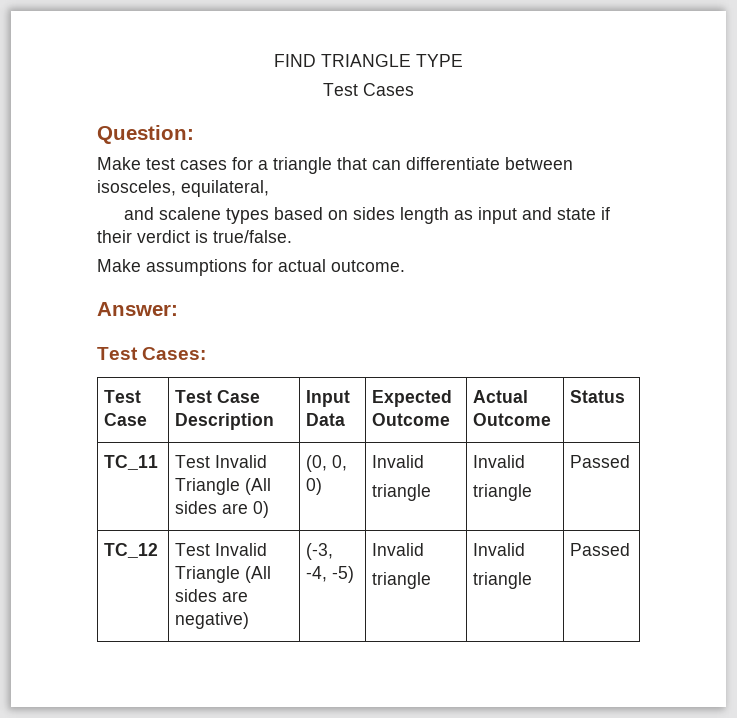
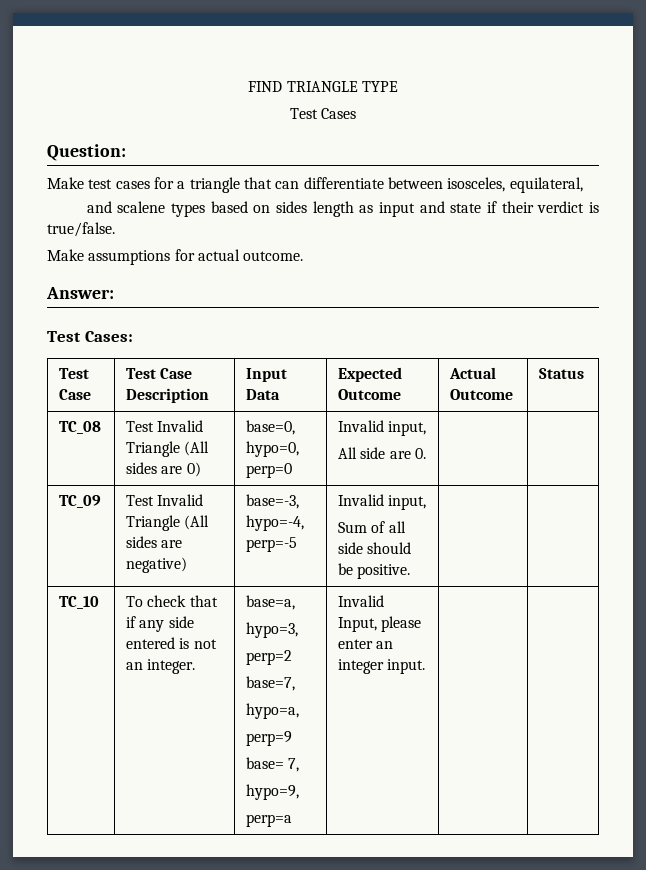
[104,455,159,470] TC_11 -> [59,421,102,434] TC_08
[306,455,348,472] [306,478,323,495] [372,455,425,468] [372,484,432,501] [473,455,526,468] [473,484,533,501] [570,455,631,468] [104,543,159,558] (0, 0, 0) | Invalid // triangle | Invalid // triangle | Passed // TC_12 -> [246,420,296,435] [246,441,300,457] [246,463,293,478] [338,420,427,436] [338,447,427,459] [59,495,102,508] base=0, hypo=0, perp=0 | Invalid input, // All side are 0. | | // TC_09
[306,543,334,560] [306,566,355,583] [372,543,425,556] [372,572,432,589] [473,543,526,556] [473,572,533,589] [570,543,631,556] (-3, -4, -5) | Invalid // triangle | Invalid // triangle | Passed -> [246,494,300,509] [246,515,305,531] [246,537,298,552] [338,494,427,510] [338,521,406,533] [338,542,412,554] [338,563,411,579] [59,596,100,609] [126,595,218,607] [126,616,194,632] [126,637,217,649] [126,659,196,674] [246,595,296,610] [246,622,299,638] [246,650,293,665] [246,676,296,691] [246,703,300,719] [246,731,293,746] [246,757,300,772] [246,784,300,800] [246,814,293,827] [338,595,385,607] [338,616,422,632] [338,639,394,649] [338,659,426,674] base=-3, hypo=-4, perp=-5 | Invalid input, // Sum of all side should be positive. | | // TC_10 | To check that if any side entered is not an integer. | base=a, // hypo=3, // perp=2 // base=7, // hypo=a, // perp=9 // base= 7, // hypo=9, // perp=a | Invalid Input, please enter an integer input. | |

